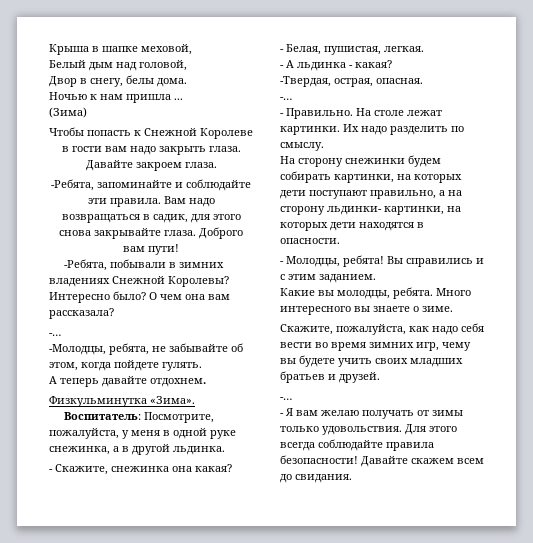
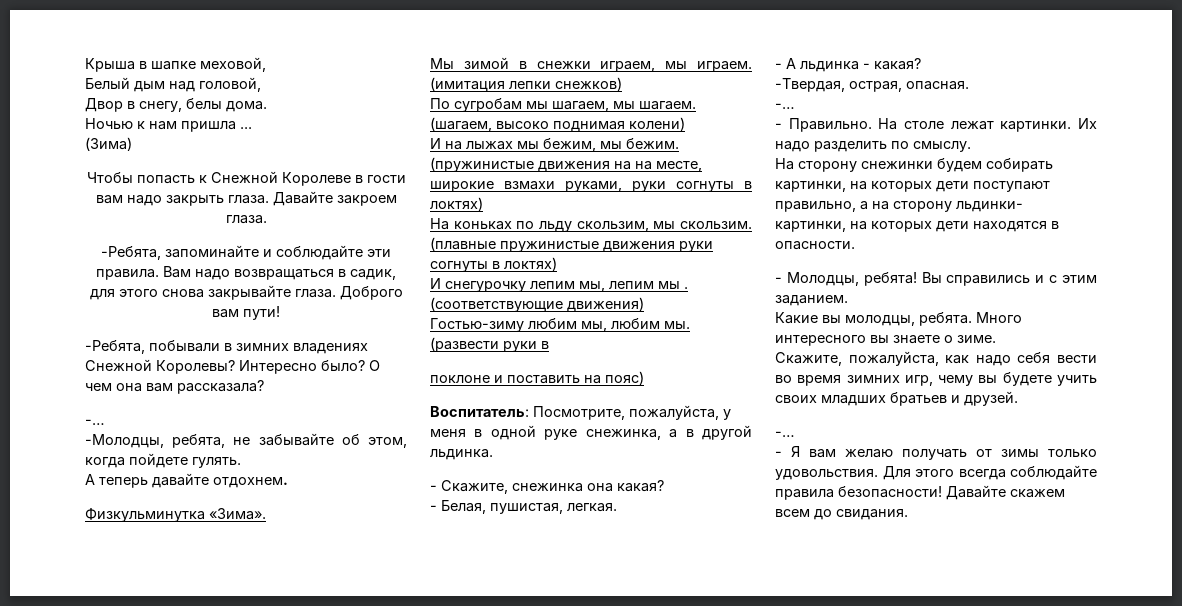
(195, 400) none -> [430,57,752,72] [430,77,622,92] [430,98,696,112] [430,117,685,132] [430,138,679,152] [430,157,702,172] [430,181,752,192] [430,197,483,211] [430,218,752,232] [430,237,713,252] [430,257,557,272] [430,278,688,292] [430,297,644,312] [430,318,690,332] [430,337,549,352] [430,371,644,385] // Мы зимой в снежки играем, мы играем. (имитация лепки снежков) // По сугробам мы шагаем, мы шагаем. (шагаем, высоко поднимая колени) // И на лыжах мы бежим, мы бежим. (пружинистые движения на на месте, широкие взмахи руками, руки согнуты в локтях) // На коньках по льду скользим, мы скользим. (плавные пружинистые движения руки согнуты в локтях) // И снегурочку лепим мы, лепим мы . (соответствующие движения) // Гостью-зиму любим мы, любим мы. (развести руки в // поклоне и поставить на пояс)

